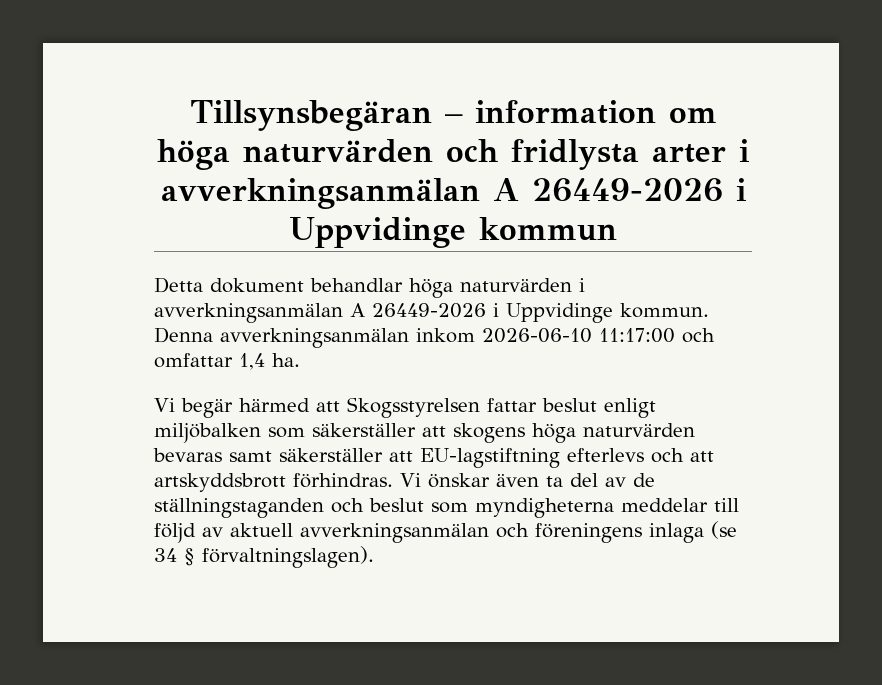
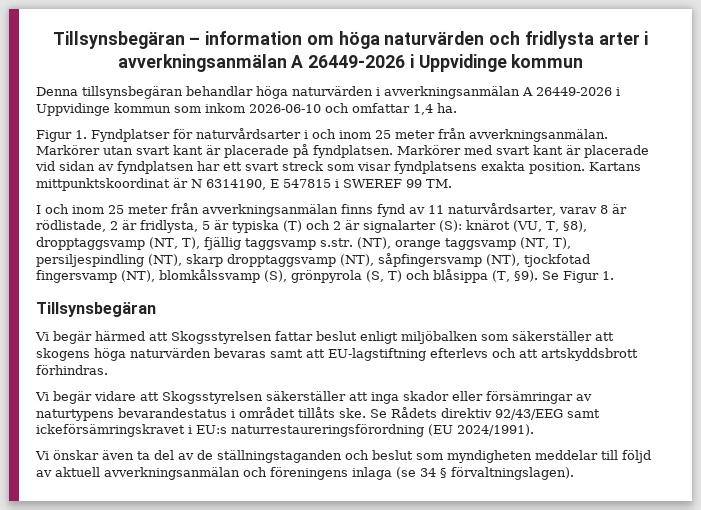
[154,277,304,293] Detta dokument -> [36,86,183,99] Denna tillsynsbegäran
[620,303,709,318] [154,327,409,348] kommun. Denna avverkningsanmälan -> [114,103,201,113] kommun som
[599,328,675,343] 11:17:00 -> (321, 108) none
(300, 360) none -> [36,128,608,142] [36,144,649,158] [35,161,641,174] [36,178,452,191] [36,203,627,217] [36,220,587,233] [36,237,571,250] [36,253,590,267] [36,269,614,283] [36,302,156,317] // Figur 1. Fyndplatser för naturvårdsarter i och inom 25 meter från avverkningsanmälan. Markörer utan svart kant är placerade på fyndplatsen. Markörer med svart kant är placerade vid sidan av fyndplatsen har ett svart streck som visar fyndplatsens exakta position. Kartans mittpunktskoordinat är N 6314190, E 547815 i SWEREF 99 TM. // I och inom 25 meter från avverkningsanmälan finns fynd av 11 naturvårdsarter, varav 8 är rödlistade, 2 är fridlysta, 5 är typiska (T) och 2 är signalarter (S): knärot (VU, T, §8), dropptaggsvamp (NT, T), fjällig taggsvamp s.str. (NT), orange taggsvamp (NT, T), persiljespindling (NT), skarp dropptaggsvamp (NT), såpfingersvamp (NT), tjockfotad fingersvamp (NT), blomkålssvamp (S), grönpyrola (S, T) och blåsippa (T, §9). Se Figur 1. // Tillsynsbegäran
[279,448,383,462] säkerställer -> (303, 353) none
(393, 480) none -> [35,391,592,404] [36,407,600,421] [36,424,534,437] // Vi begär vidare att Skogsstyrelsen säkerställer att inga skador eller försämringar av naturtypens bevarandestatus i området tillåts ske. Se Rådets direktiv 92/43/EEG samt ickeförsämringskravet i EU:s naturrestaureringsförordning (EU 2024/1991). //
[475,498,614,518] myndigheterna -> [447,450,532,463] myndigheten

